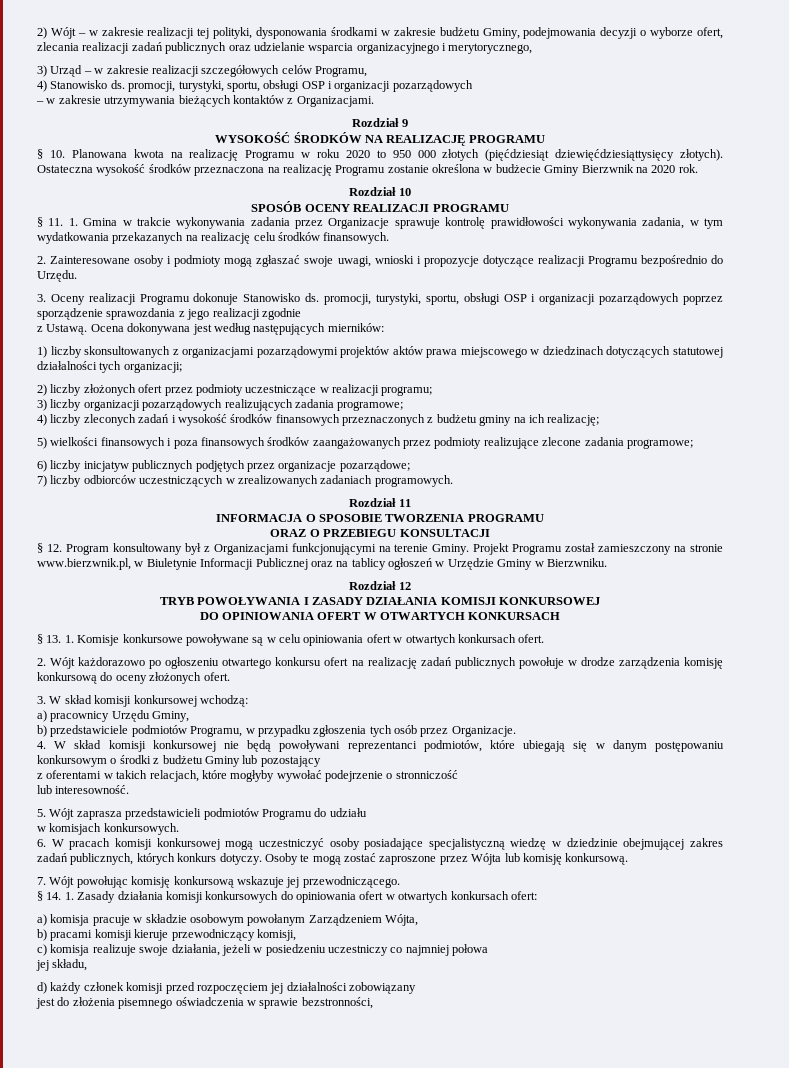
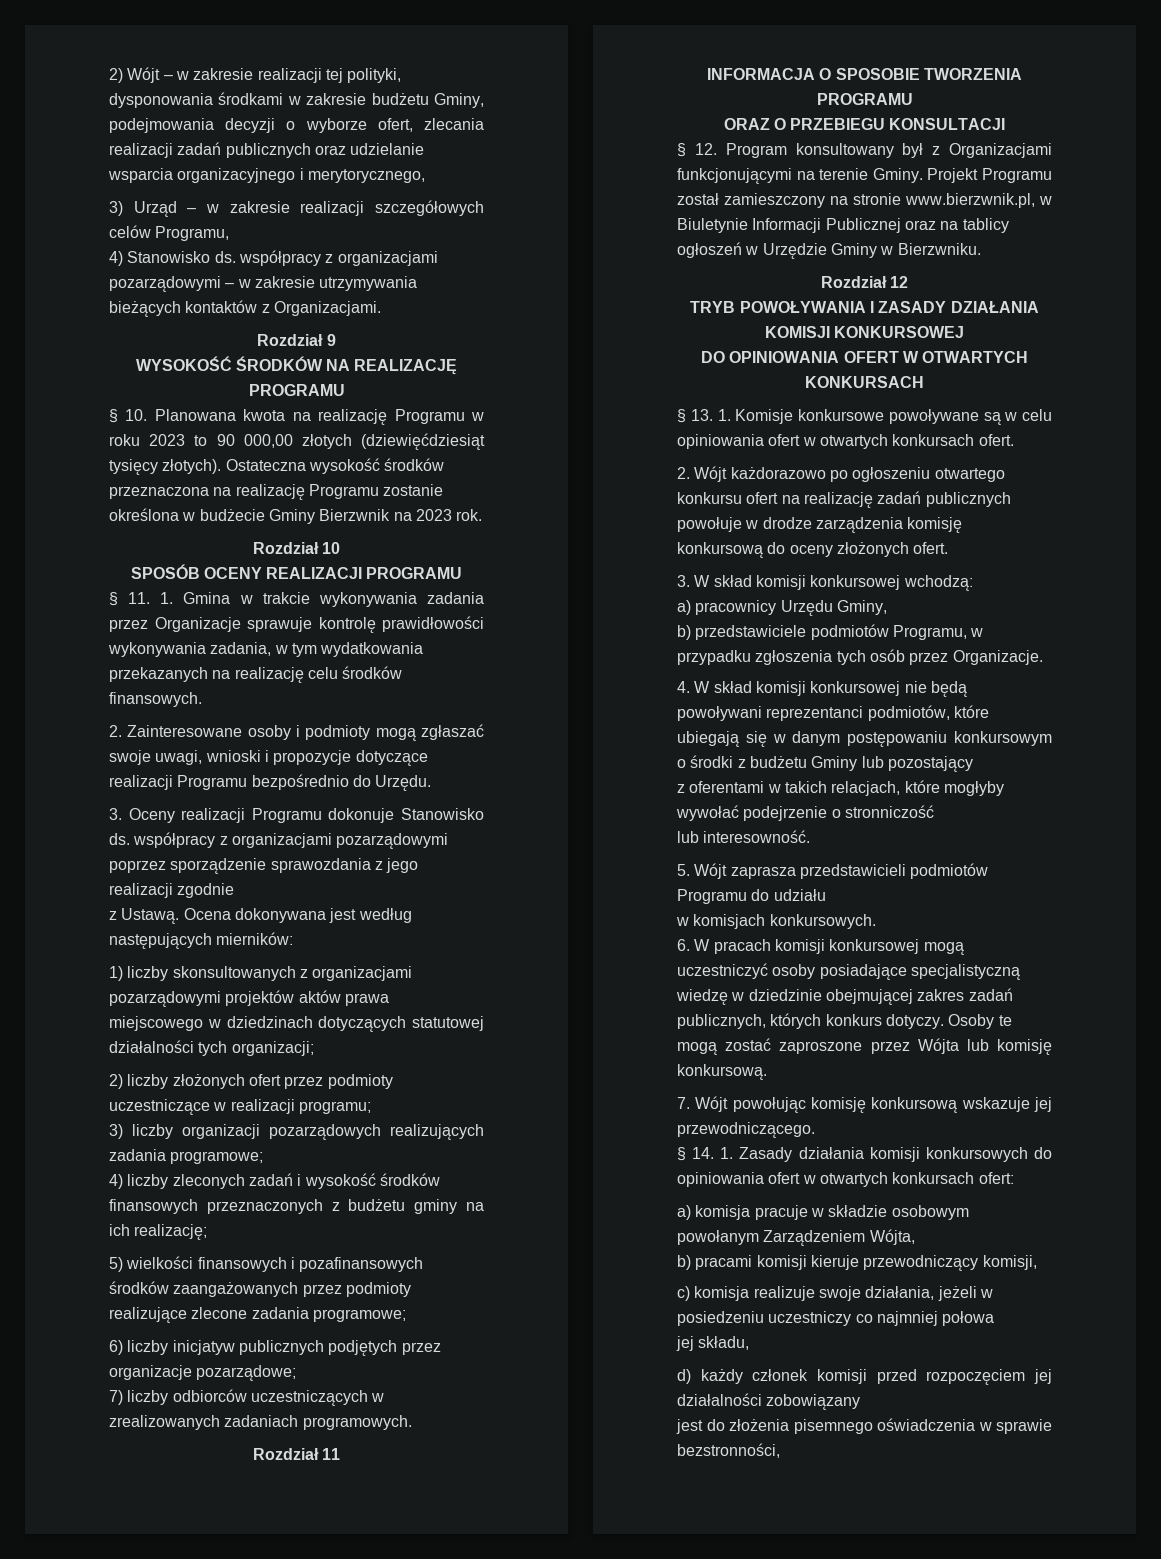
[128,80,473,92] promocji, turystyki, sportu, obsługi OSP i organizacji pozarządowych // -> [238,250,438,266] [109,276,221,292] współpracy z organizacjami pozarządowymi
[345,149,675,161] 2020 to 950 000 złotych (pięćdziesiąt dziewięćdziesiąttysięcy -> [149,433,485,450] [109,459,158,475] 2023 to 90 000,00 złotych (dziewięćdziesiąt tysięcy
[651,165,676,173] 2020 -> [415,509,452,521] 2023
[324,293,680,305] promocji, turystyki, sportu, obsługi OSP i organizacji pozarządowych -> [133,832,449,849] współpracy z organizacjami pozarządowymi
[173,437,265,449] poza finansowych -> [299,1257,424,1272] pozafinansowych

